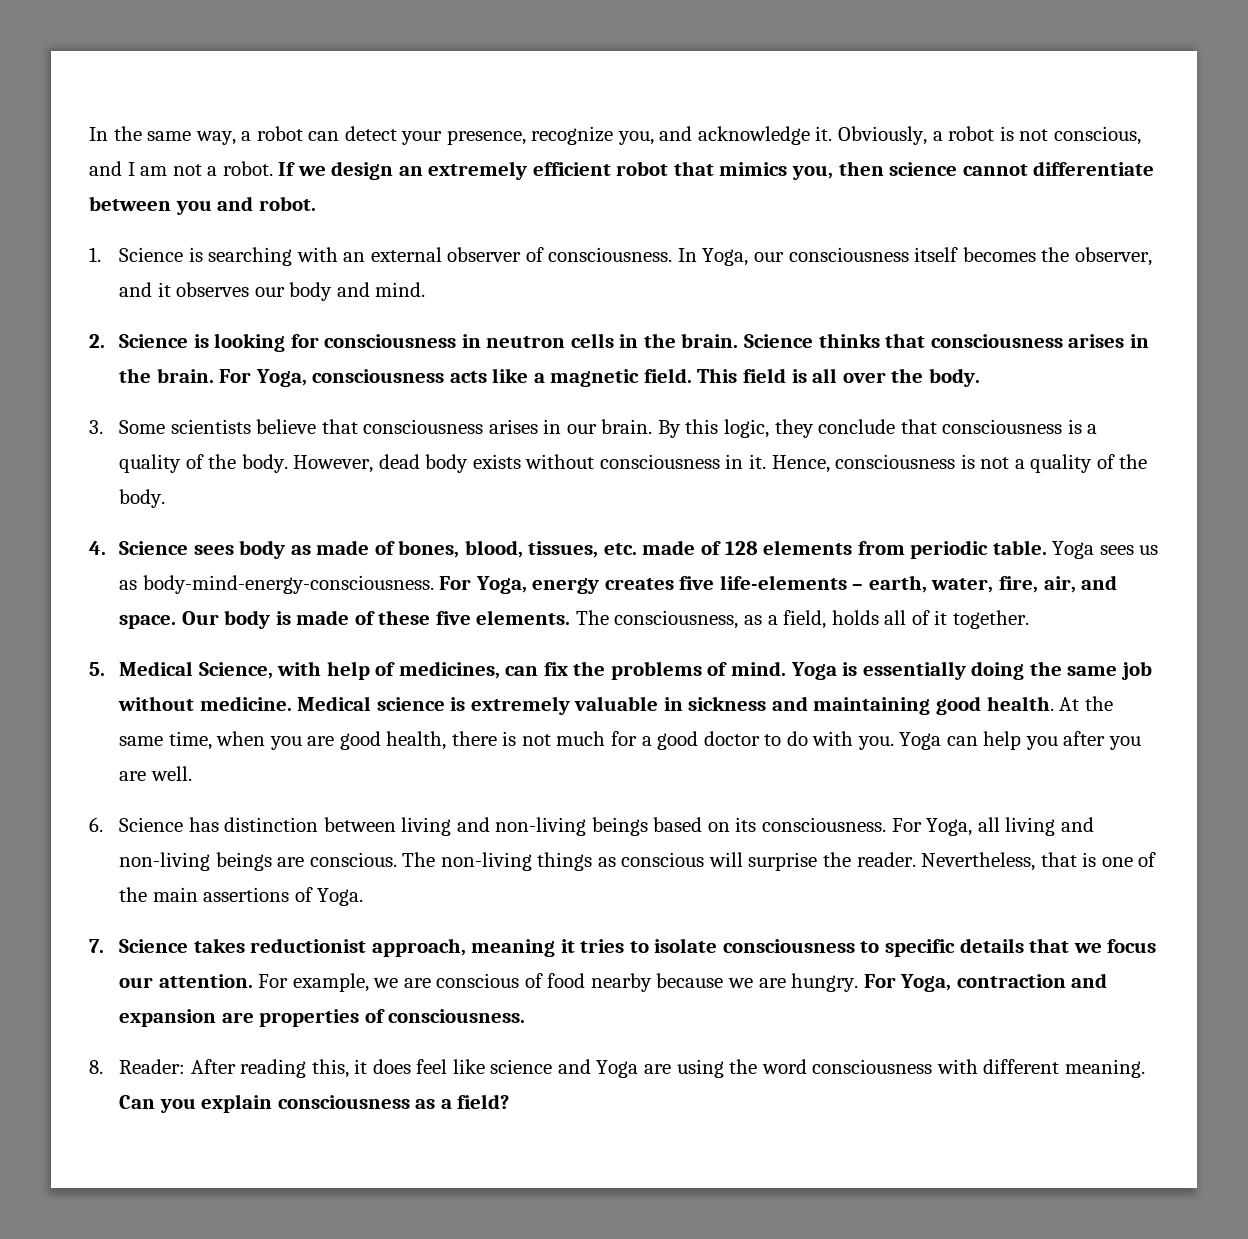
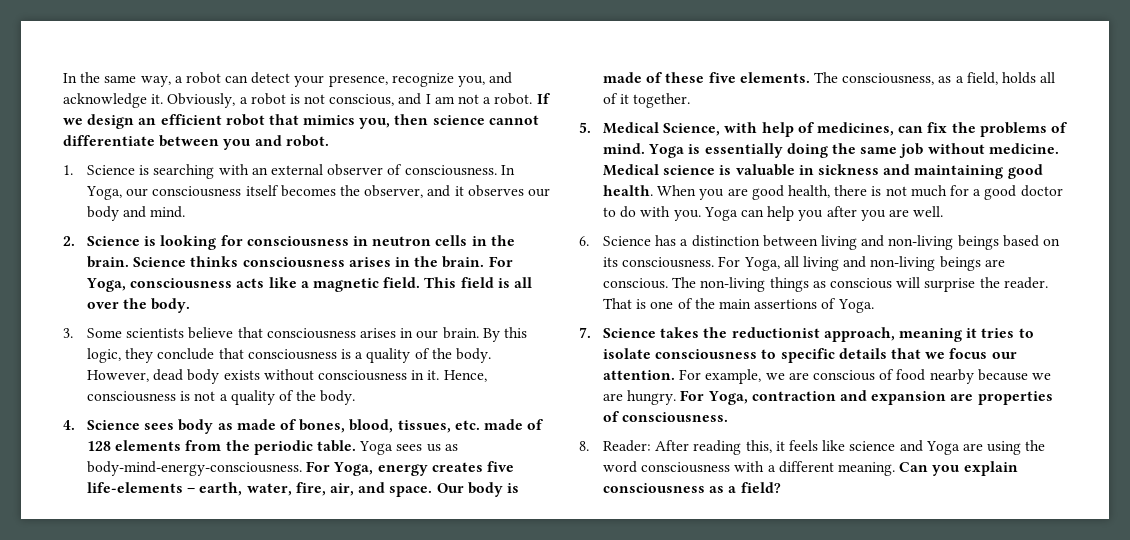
[428,161,528,180] extremely -> (157, 121) none
[885,333,926,348] that -> (239, 261) none
(905, 548) none -> [225,440,250,451] the
[470,696,570,715] extremely -> (732, 170) none
[1059,696,1113,711] [119,731,266,750] At the same time, when -> [657,185,697,196] When
(219, 824) none -> [680,239,689,246] a
[921,852,1077,871] Nevertheless, that -> [603,298,633,309] That
(245, 945) none -> [703,327,728,338] the
[372,1059,448,1074] does feel -> [789,440,819,451] feels
(978, 1066) none -> [767,465,776,472] a

